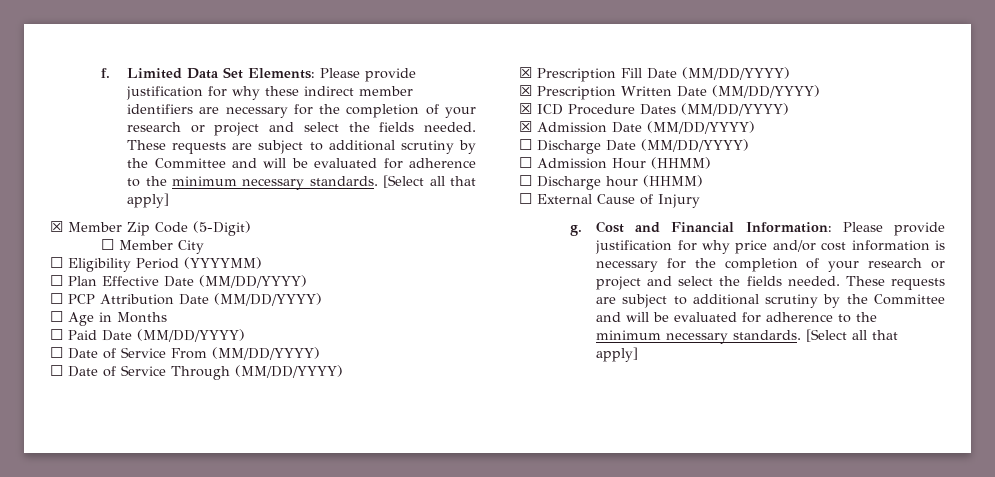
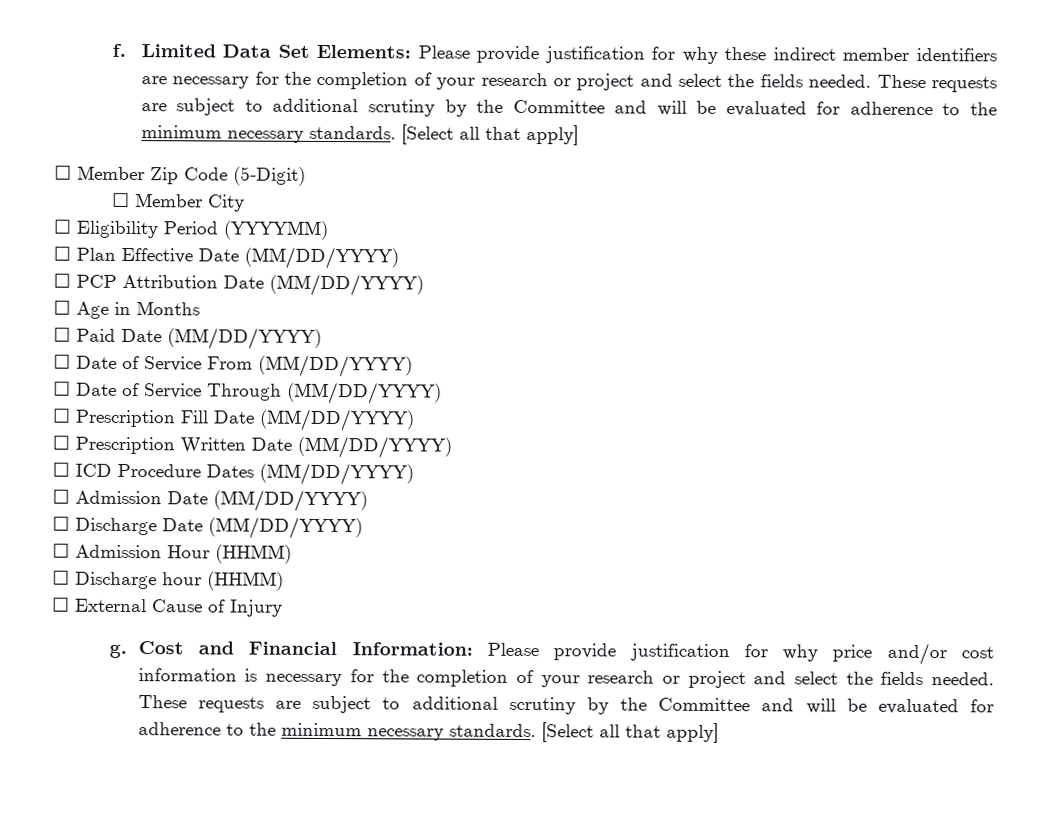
[50,221,63,232] ☒ -> [54,165,72,180] ☐
[519,67,532,78] ☒ -> [52,408,71,423] ☐
[519,85,532,96] ☒ -> [52,435,70,450] ☐
[519,103,532,114] ☒ -> [52,462,70,477] ☐
[519,121,532,132] ☒ -> [52,489,70,504] ☐

